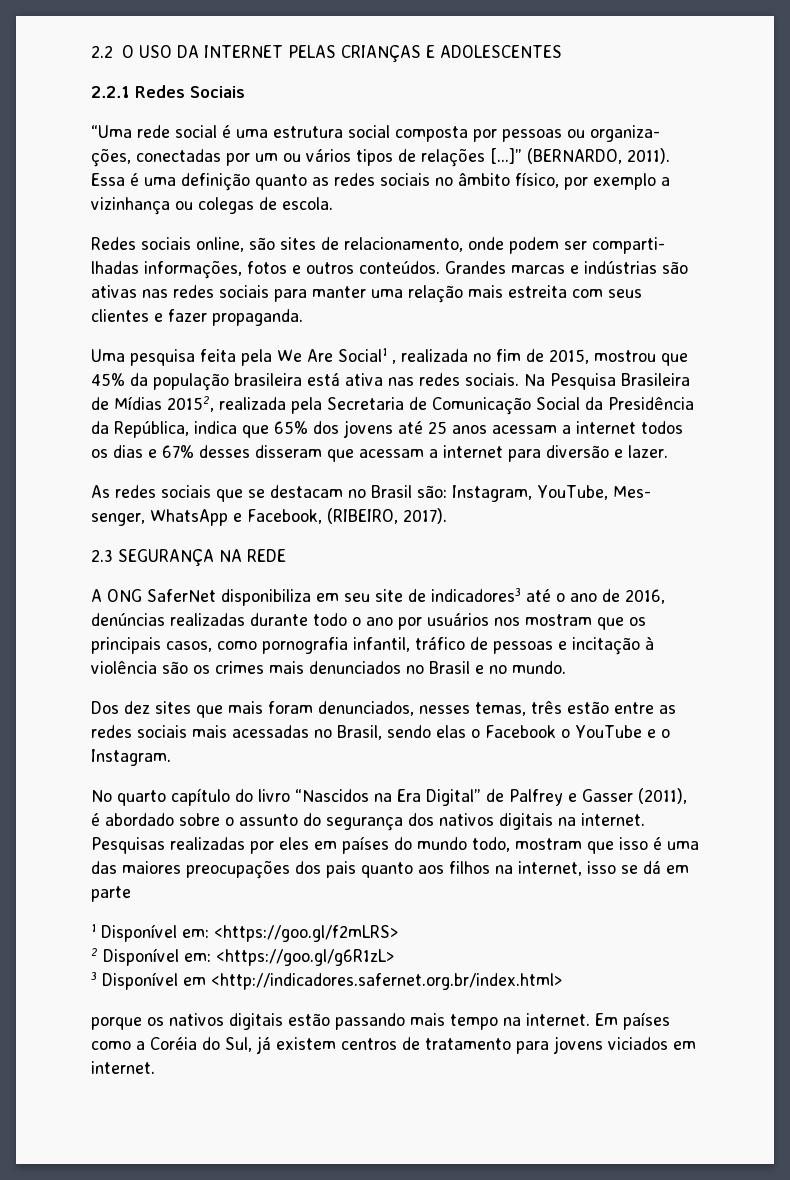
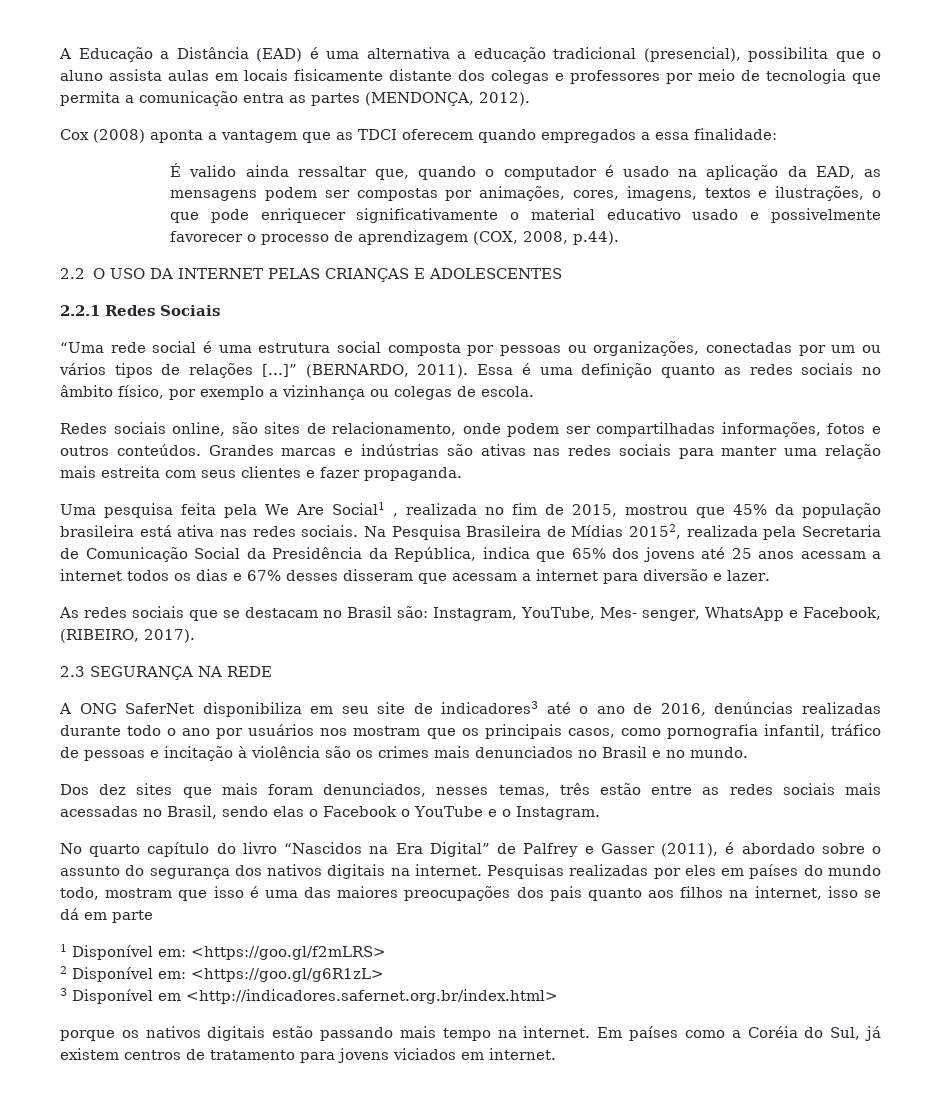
(91, 51) none -> [59,47,881,62] [60,69,881,84] [60,91,530,106] [60,128,777,143] [170,163,881,180] [170,186,882,201] [170,208,882,223] [170,230,620,245] A Educação a Distância (EAD) é uma alternativa a educação tradicional (presencial), possibilita que o aluno assista aulas em locais fisicamente distante dos colegas e professores por meio de tecnologia que permita a comunicação entra as partes (MENDONÇA, 2012). // Cox (2008) aponta a vantagem que as TDCI oferecem quando empregados a essa finalidade: // É valido ainda ressaltar que, quando o computador é usado na aplicação da EAD, as mensagens podem ser compostas por animações, cores, imagens, textos e ilustrações, o que pode enriquecer significativamente o material educativo usado e possivelmente favorecer o processo de aprendizagem (COX, 2008, p.44). //
[590,125,660,142] [91,148,131,167] organiza- ções, -> [593,341,700,356] organizações,
[592,237,665,254] [91,261,139,274] comparti- lhadas -> [596,422,716,437] compartilhadas

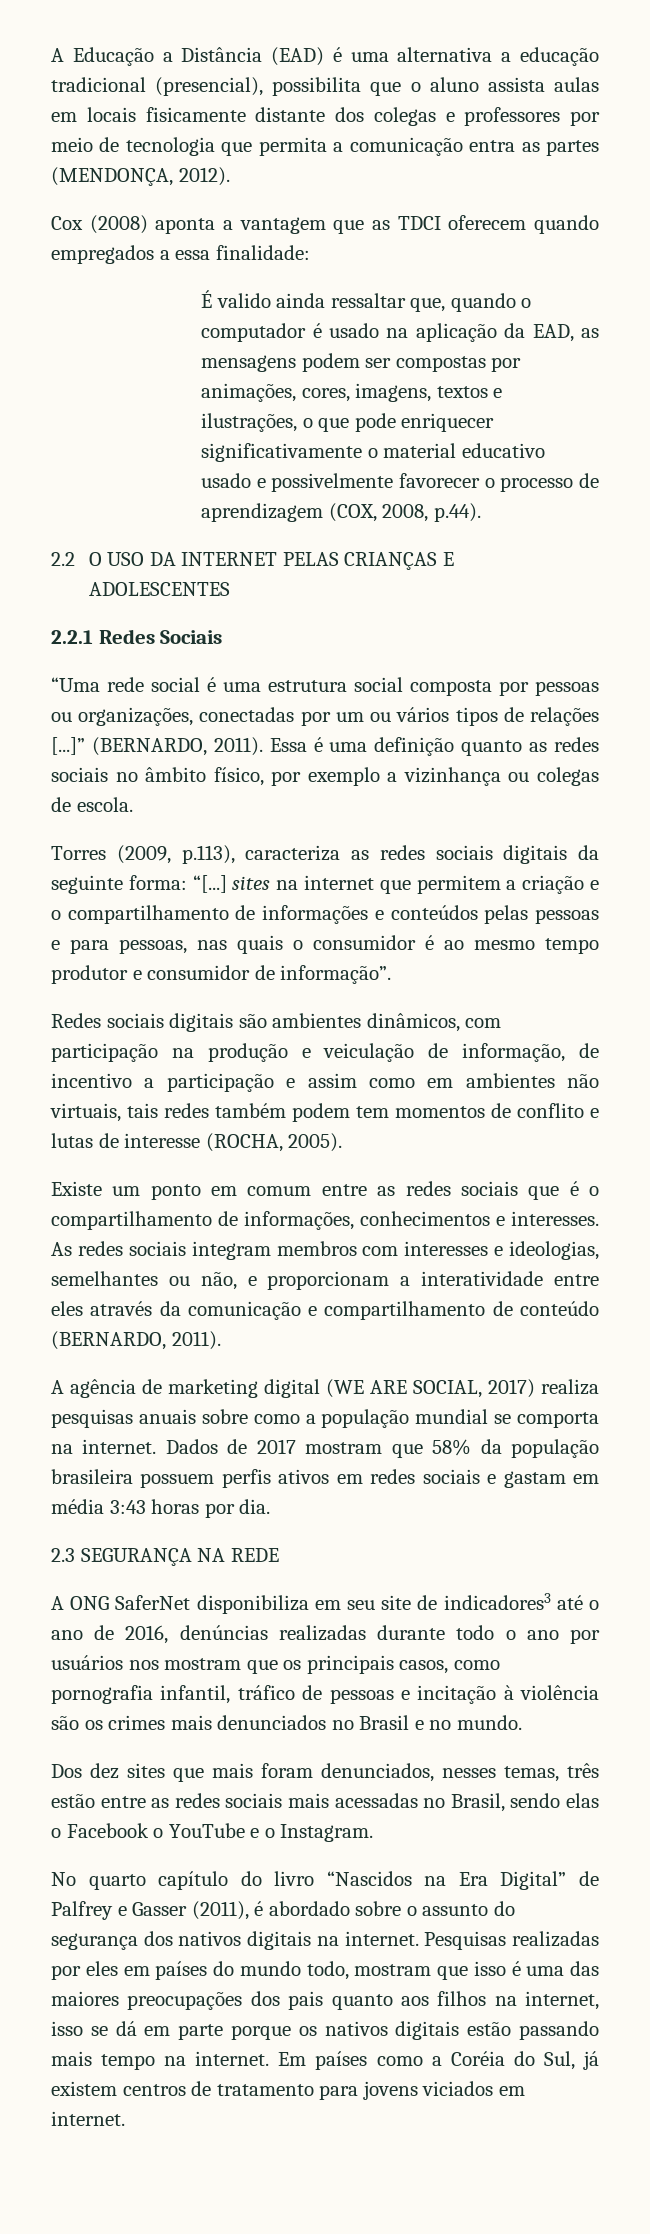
[60,422,882,437] [60,444,882,459] [60,466,462,481] [60,502,882,518] [60,524,881,540] [60,547,881,562] [60,569,770,584] [59,606,882,621] [60,629,195,643] Redes sociais online, são sites de relacionamento, onde podem ser compartilhadas informações, fotos e outros conteúdos. Grandes marcas e indústrias são ativas nas redes sociais para manter uma relação mais estreita com seus clientes e fazer propaganda. // Uma pesquisa feita pela We Are Social1 , realizada no fim de 2015, mostrou que 45% da população brasileira está ativa nas redes sociais. Na Pesquisa Brasileira de Mídias 20152, realizada pela Secretaria de Comunicação Social da Presidência da República, indica que 65% dos jovens até 25 anos acessam a internet todos os dias e 67% desses disseram que acessam a internet para diversão e lazer. // As redes sociais que se destacam no Brasil são: Instagram, YouTube, Mes- senger, WhatsApp e Facebook, (RIBEIRO, 2017). -> [51,845,599,864] [51,875,599,894] [51,905,599,924] [51,935,599,954] [51,965,392,984] [51,1013,502,1032] [51,1043,599,1062] [51,1073,599,1092] [50,1103,599,1122] [51,1133,343,1152] [51,1181,600,1200] [51,1211,599,1230] [51,1241,599,1260] [51,1271,599,1290] [51,1301,599,1320] [51,1331,221,1350] [51,1379,599,1398] [51,1409,599,1428] [51,1439,600,1458] [51,1469,600,1488] [51,1499,271,1518] Torres (2009, p.113), caracteriza as redes sociais digitais da seguinte forma: “[...] sites na internet que permitem a criação e o compartilhamento de informações e conteúdos pelas pessoas e para pessoas, nas quais o consumidor é ao mesmo tempo produtor e consumidor de informação”. // Redes sociais digitais são ambientes dinâmicos, com participação na produção e veiculação de informação, de incentivo a participação e assim como em ambientes não virtuais, tais redes também podem tem momentos de conflito e lutas de interesse (ROCHA, 2005). // Existe um ponto em comum entre as redes sociais que é o compartilhamento de informações, conhecimentos e interesses. As redes sociais integram membros com interesses e ideologias, semelhantes ou não, e proporcionam a interatividade entre eles através da comunicação e compartilhamento de conteúdo (BERNARDO, 2011). // A agência de marketing digital (WE ARE SOCIAL, 2017) realiza pesquisas anuais sobre como a população mundial se comporta na internet. Dados de 2017 mostram que 58% da população brasileira possuem perfis ativos em redes sociais e gastam em média 3:43 horas por dia.
[60,944,386,960] [60,966,384,982] [60,988,558,1004] // 1 Disponível em: <https://goo.gl/f2mLRS> // 2 Disponível em: <https://goo.gl/g6R1zL> // 3 Disponível em <http://indicadores.safernet.org.br/index.html> // -> (224, 2032) none

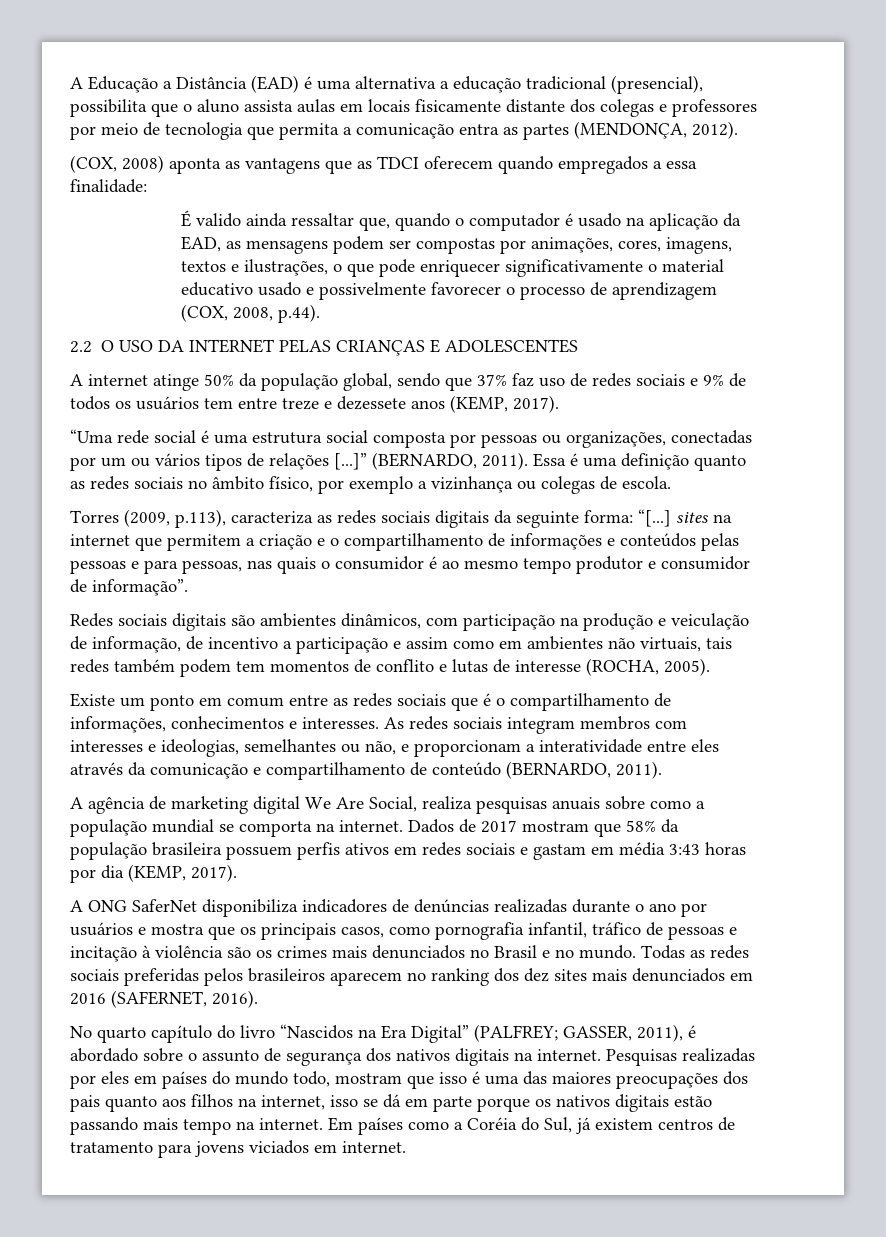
[51,215,326,234] Cox (2008) aponta a vantagem -> [70,155,320,174] (COX, 2008) aponta as vantagens
[51,629,223,644] 2.2.1 Redes Sociais -> [70,373,746,391] [70,395,559,413] A internet atinge 50% da população global, sendo que 37% faz uso de redes sociais e 9% de todos os usuários tem entre treze e dezessete anos (KEMP, 2017).
[326,1379,535,1398] (WE ARE SOCIAL, 2017) -> [305,796,417,812] We Are Social,
[239,1499,271,1514] [51,1548,279,1566] dia. // 2.3 SEGURANÇA NA REDE -> [101,864,237,882] dia (KEMP, 2017).
[314,1593,599,1610] [51,1625,169,1644] em seu site de indicadores3 até o ano de 2016, -> [302,899,409,913] indicadores de
[456,1625,495,1640] todo -> (630, 906) none
[128,1658,242,1670] nos mostram -> [138,924,204,935] e mostra
[51,1763,599,1782] [51,1793,600,1812] [51,1823,374,1842] // Dos dez sites que mais foram denunciados, nesses temas, três estão entre as redes sociais mais acessadas no Brasil, sendo elas o Facebook o YouTube e o Instagram. -> [641,945,749,959] [70,968,753,986] [70,990,258,1008] Todas as redes sociais preferidas pelos brasileiros aparecem no ranking dos dez sites mais denunciados em 2016 (SAFERNET, 2016).
[578,1871,599,1886] [51,1901,249,1920] de Palfrey e Gasser (2011), -> [474,1024,683,1042] (PALFREY; GASSER, 2011),
[493,1901,515,1916] do -> [264,1048,281,1062] de

